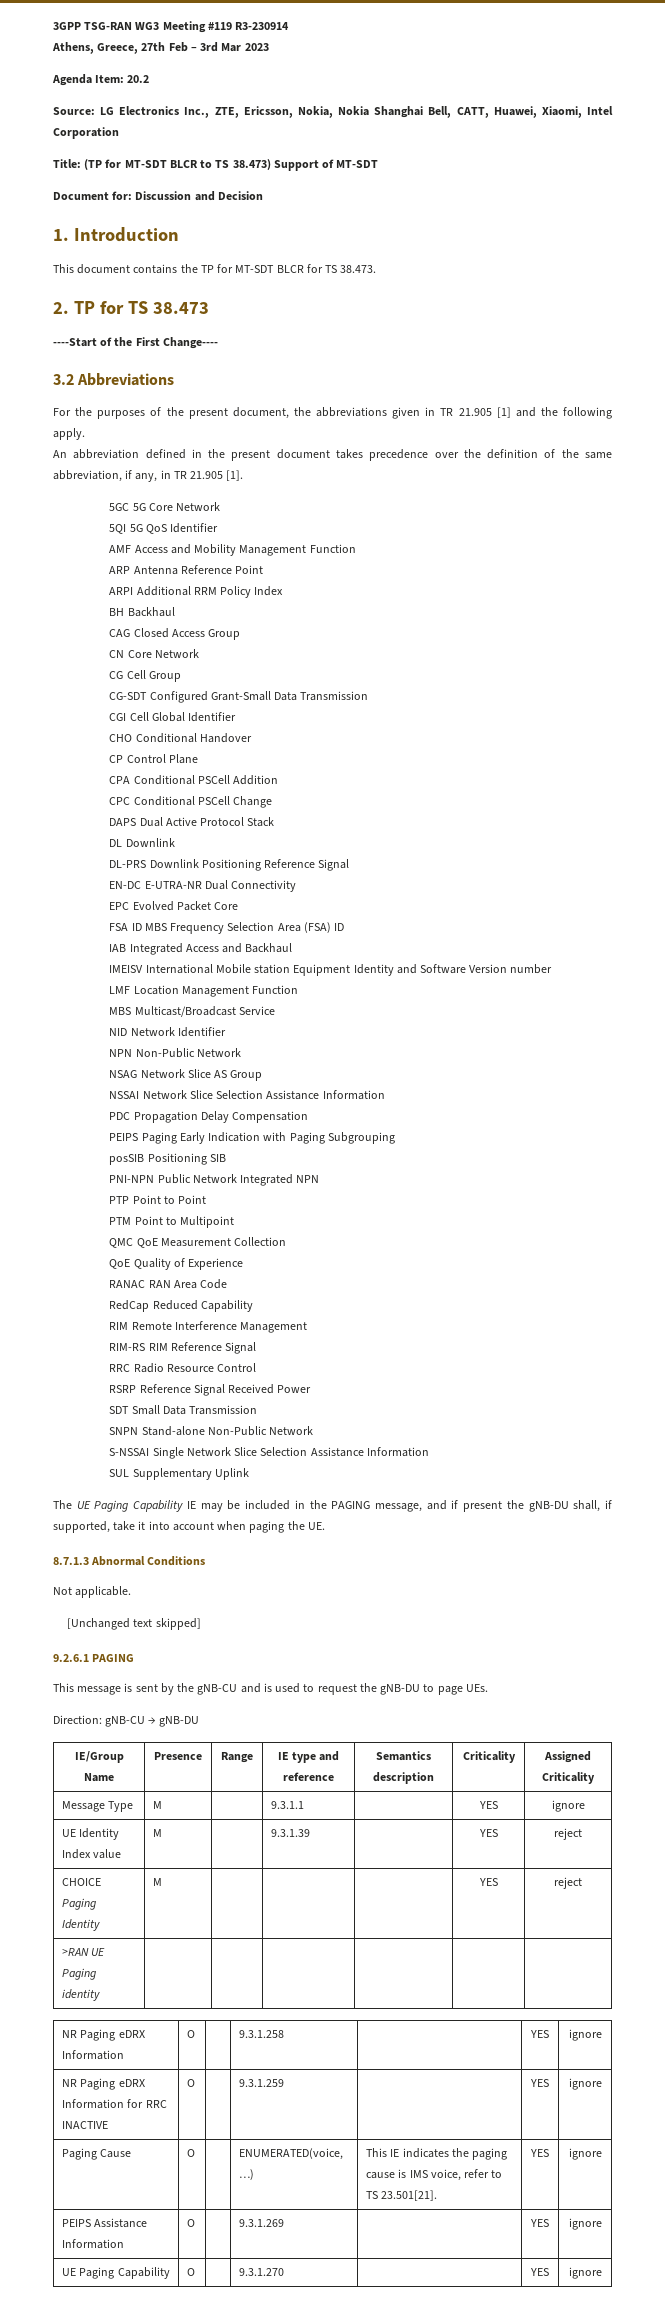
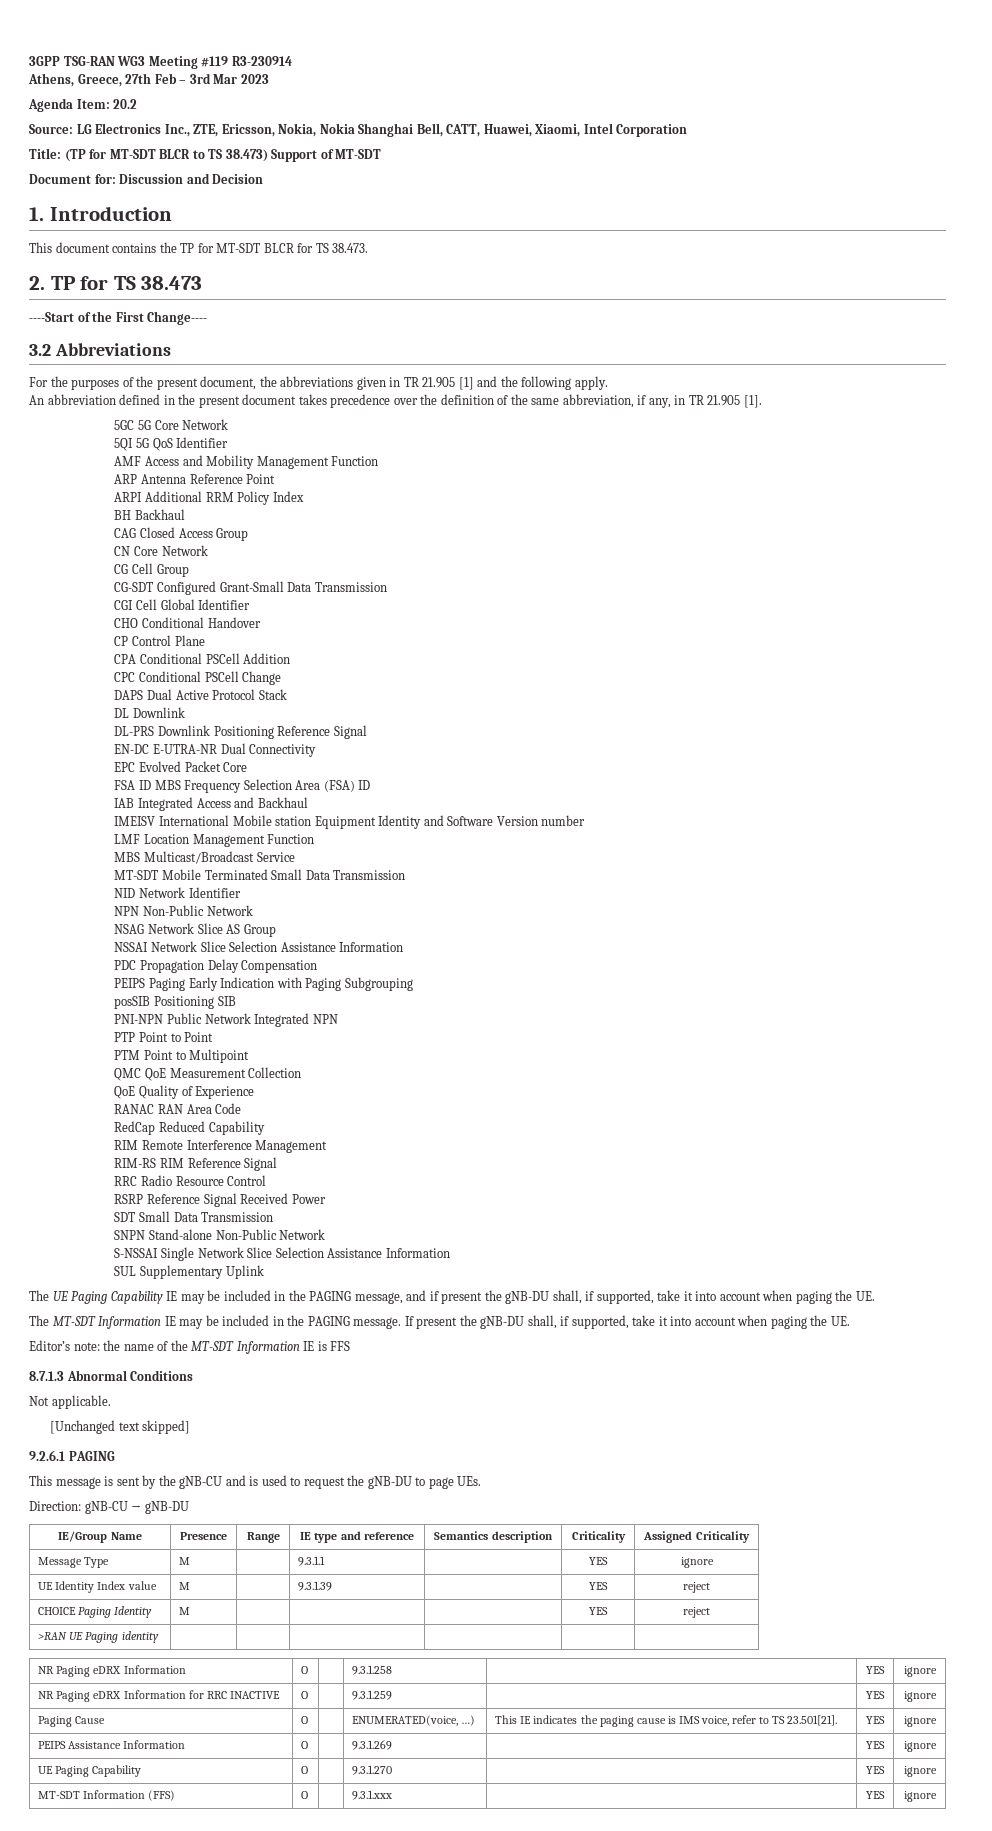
(275, 1010) none -> [114,869,406,880] // MT-SDT Mobile Terminated Small Data Transmission
(325, 1526) none -> [29,1315,850,1329] [29,1340,351,1354] // The MT-SDT Information IE may be included in the PAGING message. If present the gNB-DU shall, if supported, take it into account when paging the UE. // Editor’s note: the name of the MT-SDT Information IE is FFS
(602, 2273) none -> [38,1790,176,1801] [301,1791,309,1799] [352,1790,393,1800] [866,1791,885,1799] [903,1791,937,1802] // MT-SDT Information (FFS) | O | | 9.3.1.xxx | | YES | ignore

